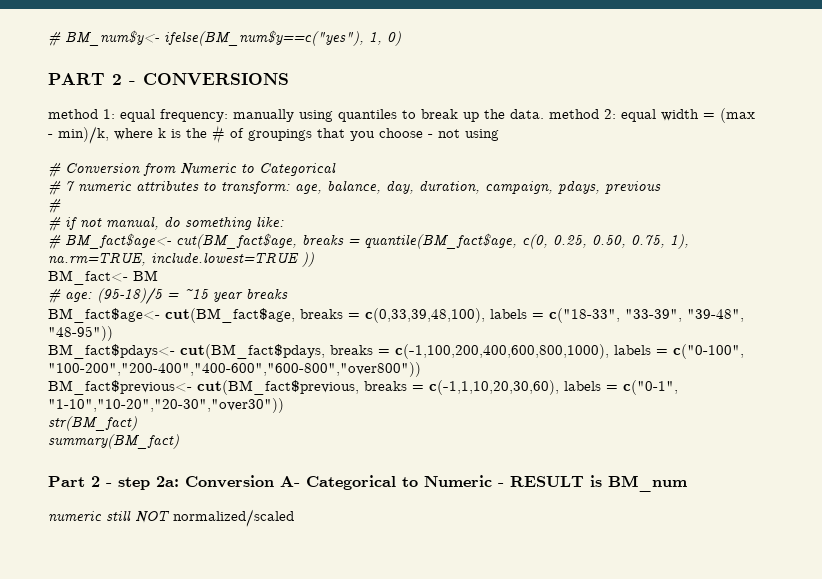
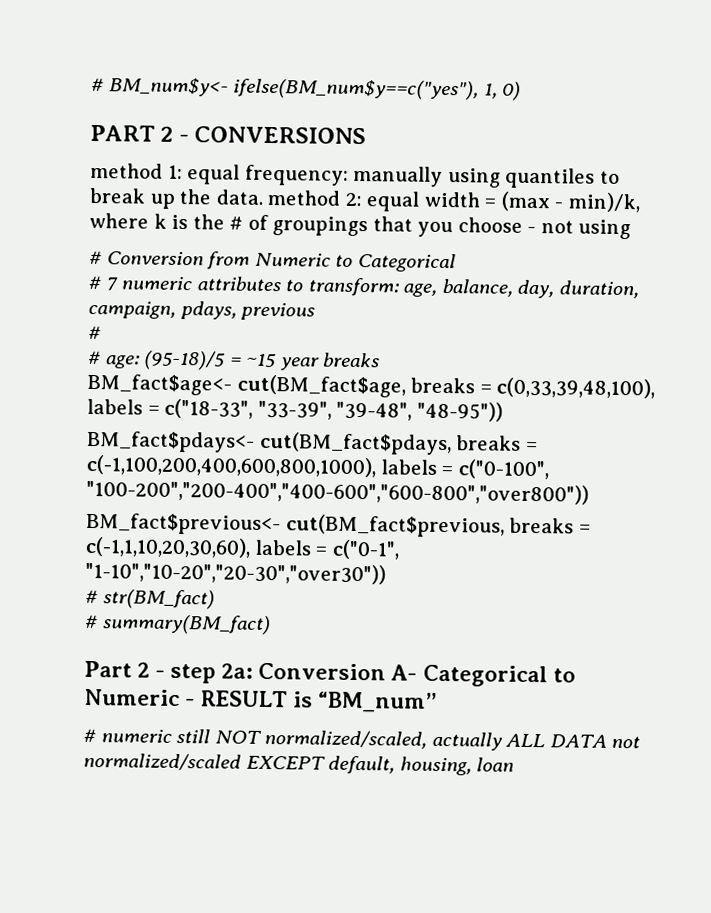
[48,216,284,231] [48,233,689,249] [48,252,314,267] [48,270,158,285] // # if not manual, do something like: // # BM_fact$age<- cut(BM_fact$age, breaks = quantile(BM_fact$age, c(0, 0.25, 0.50, 0.75, 1), na.rm=TRUE, include.lowest=TRUE )) // BM_fact<- BM -> (101, 332) none
(284, 405) none -> [85,589,98,604] #
(137, 423) none -> [85,614,98,629] #
[608,475,687,492] BM_num // -> [318,691,438,713] [83,728,96,743] “BM_num” // #
[173,509,294,527] normalized/scaled -> [264,729,641,751] [83,752,515,776] normalized/scaled, actually ALL DATA not normalized/scaled EXCEPT default, housing, loan

